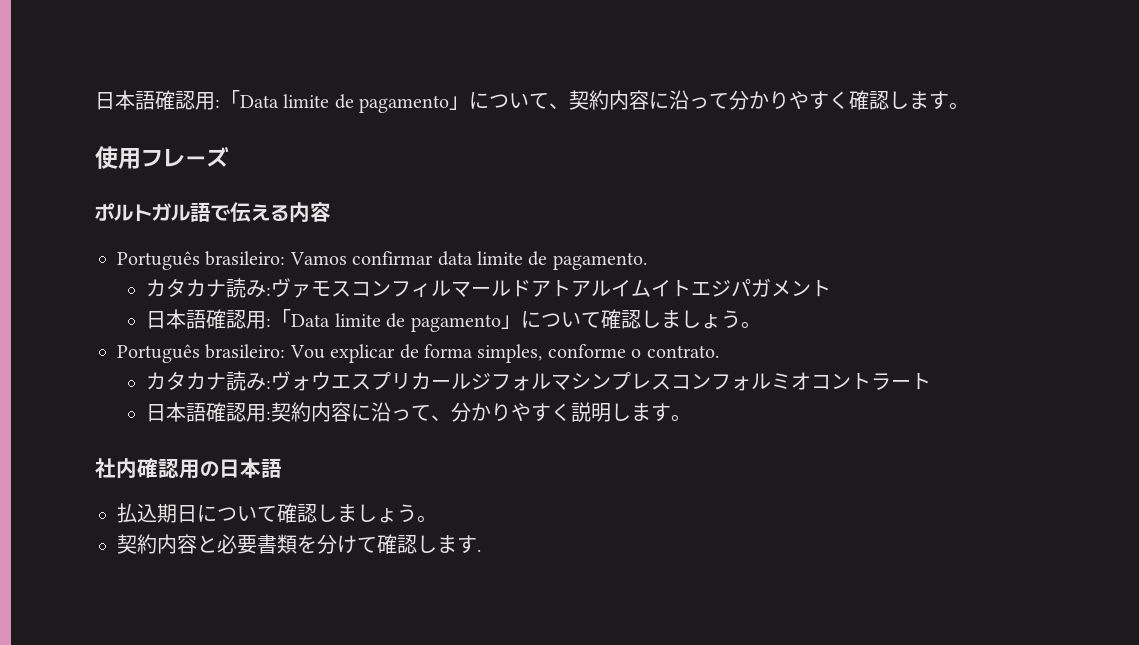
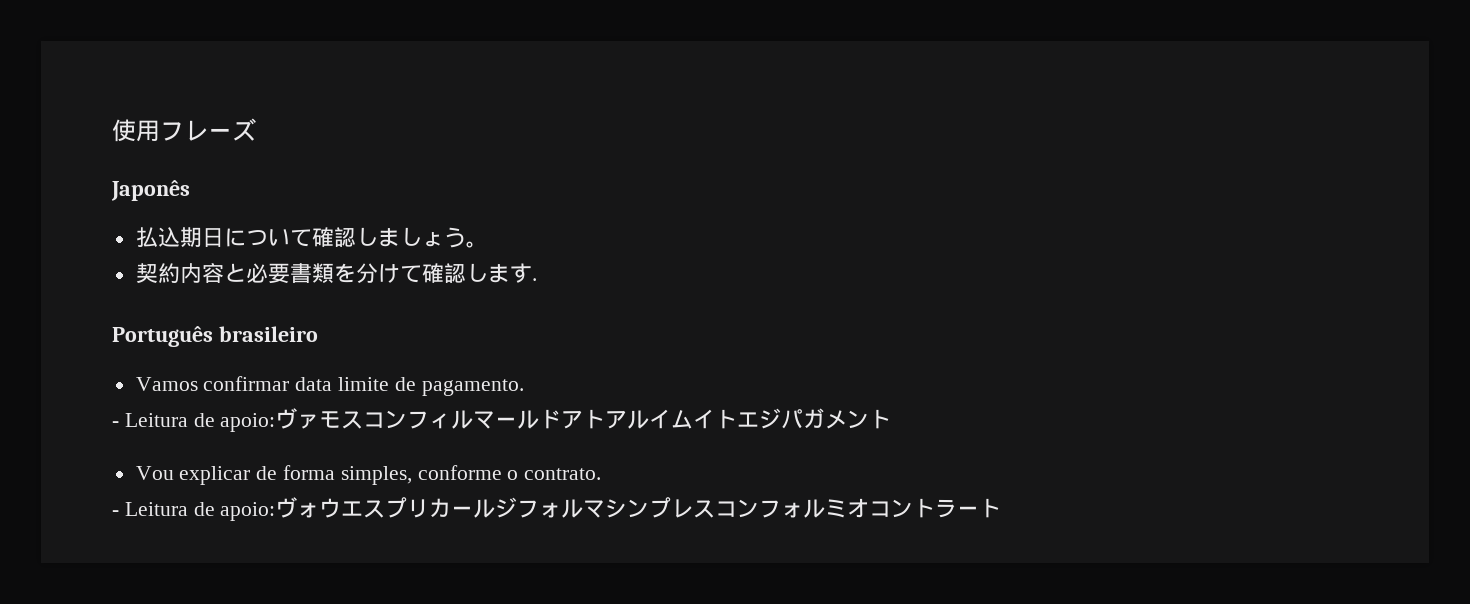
[95,90,970,113] [95,146,229,169] [95,202,331,223] [117,251,647,270] [146,278,832,298] [146,309,761,332] [117,344,719,363] [146,371,932,391] [146,402,692,422] [95,458,282,479] 日本語確認用:「Data limite de pagamento」について、契約内容に沿って分かりやすく確認します。 // 使用フレーズ // ポルトガル語で伝える内容 // Português brasileiro: Vamos confirmar data limite de pagamento. // カタカナ読み:ヴァモスコンフィルマールドアトアルイムイトエジパガメント // 日本語確認用:「Data limite de pagamento」について確認しましょう。 // Português brasileiro: Vou explicar de forma simples, conforme o contrato. // カタカナ読み:ヴォウエスプリカールジフォルマシンプレスコンフォルミオコントラート // 日本語確認用:契約内容に沿って、分かりやすく説明します。 // 社内確認用の日本語 -> [112,118,256,142] [111,180,190,201] 使用フレーズ // Japonês
(481, 550) none -> [112,326,318,347] [135,376,524,396] [112,408,892,432] [135,465,602,485] [112,497,1002,521] // Português brasileiro // Vamos confirmar data limite de pagamento. // - Leitura de apoio:ヴァモスコンフィルマールドアトアルイムイトエジパガメント // Vou explicar de forma simples, conforme o contrato. // - Leitura de apoio:ヴォウエスプリカールジフォルマシンプレスコンフォルミオコントラート

